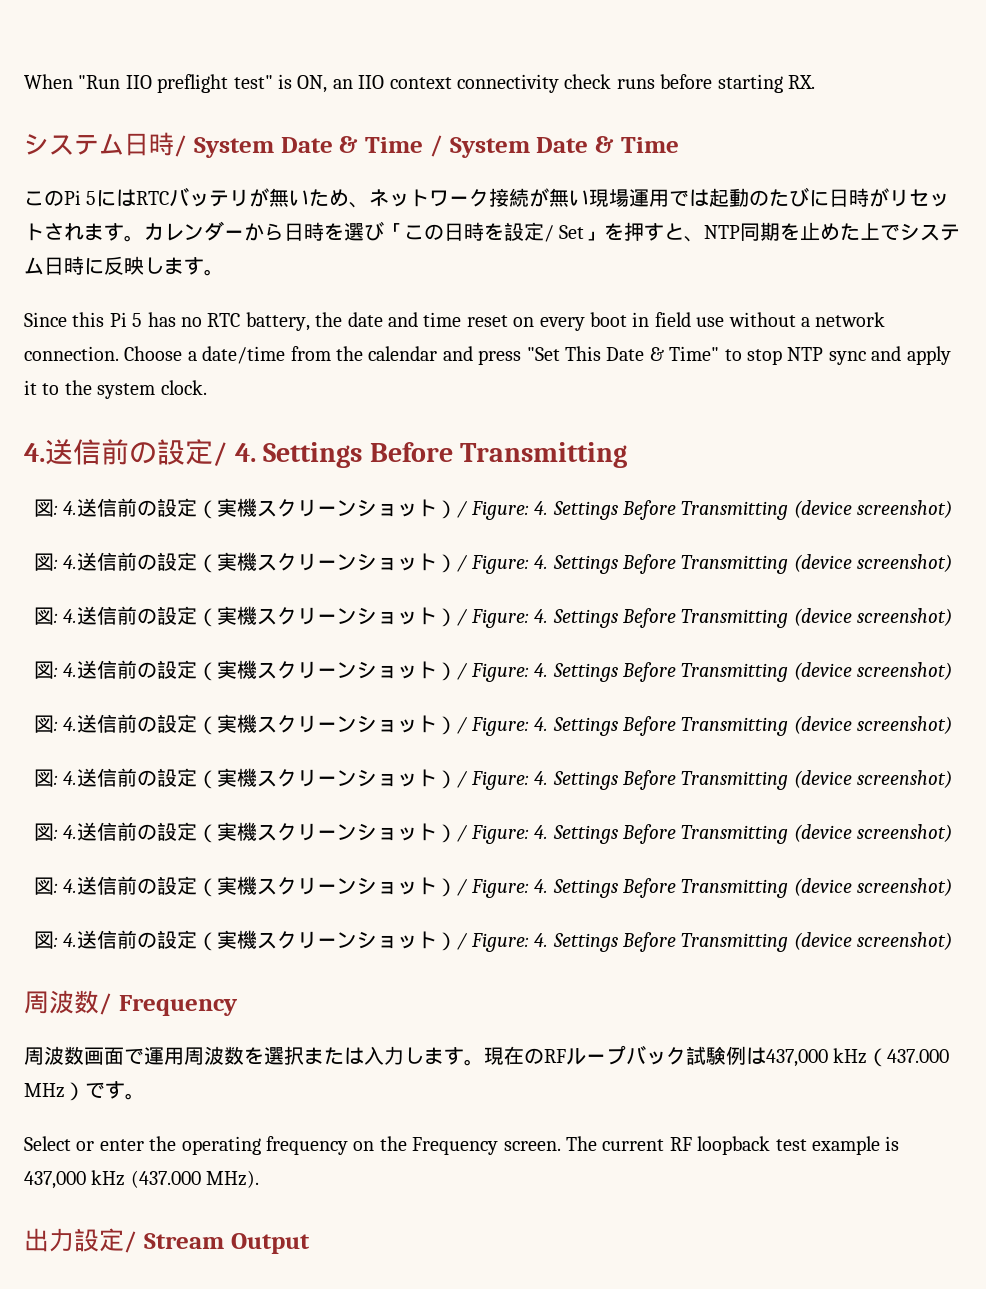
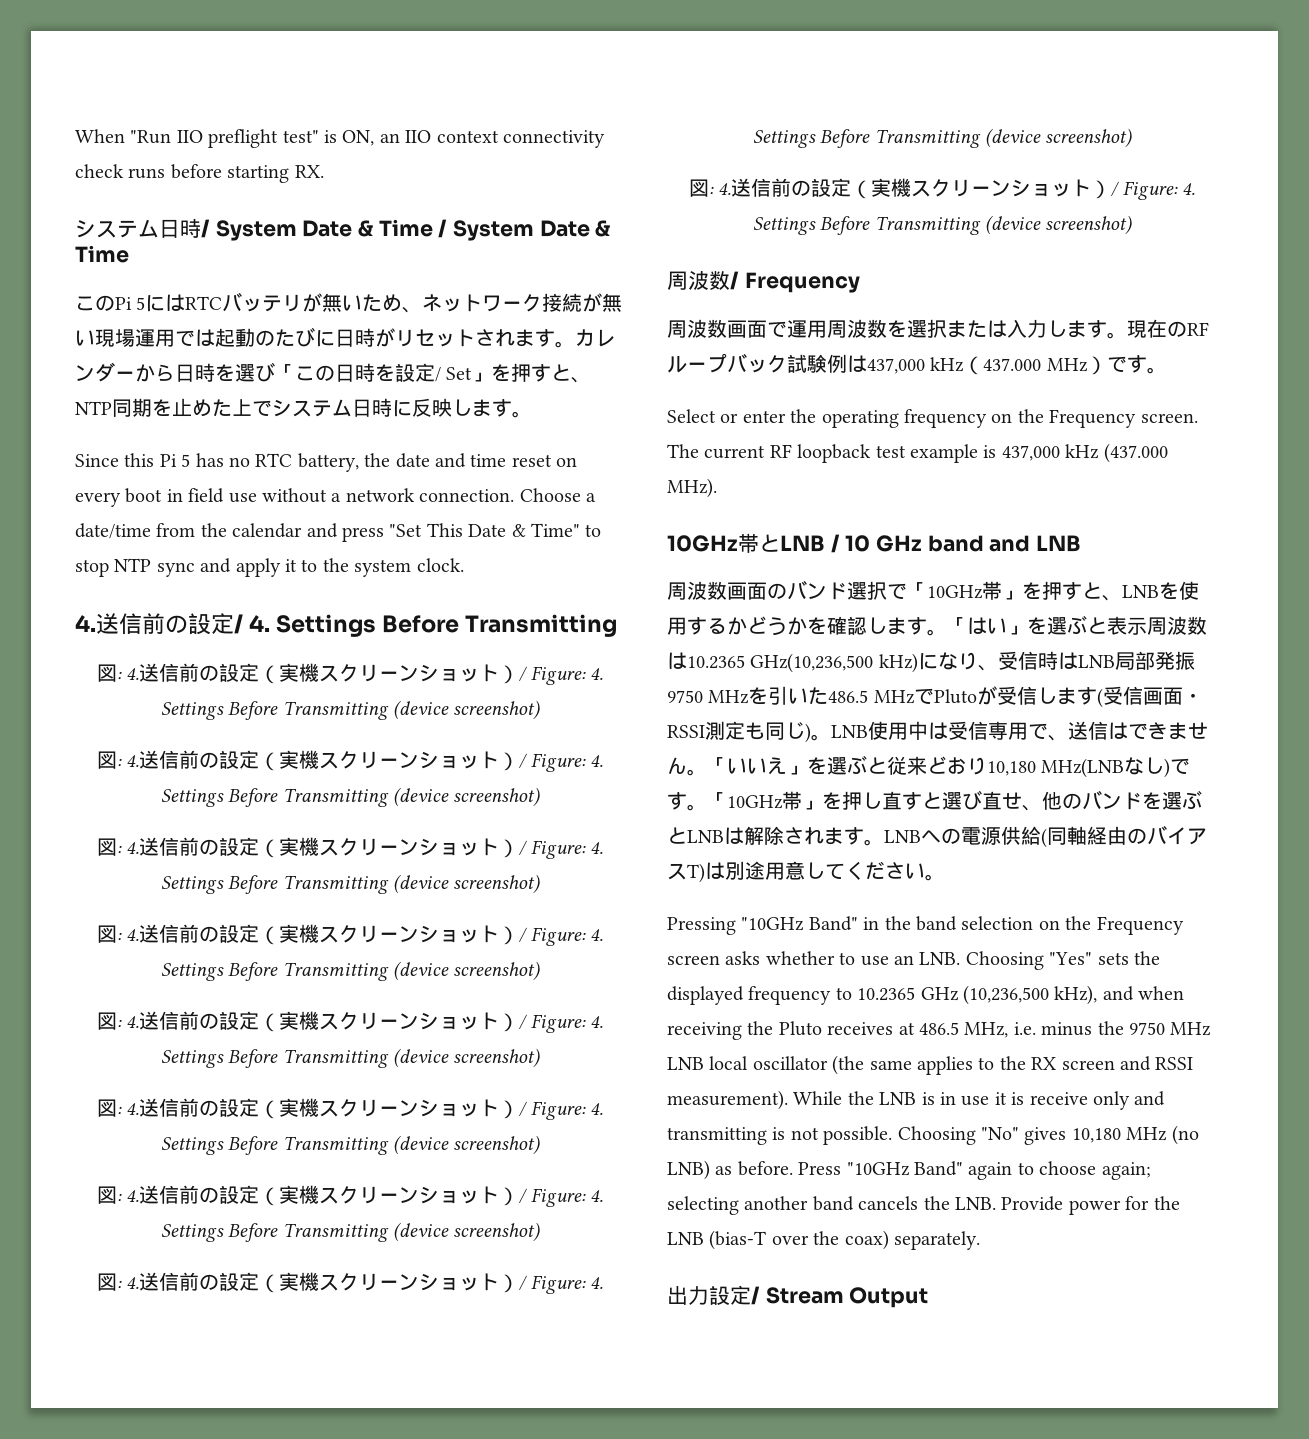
(260, 1179) none -> [667,533,1082,553] [667,580,1199,601] [667,615,1207,636] [667,651,1195,673] [667,686,1203,708] [667,721,1208,743] [667,755,1191,778] [667,790,1202,811] [667,825,1207,848] [667,861,945,883] [667,916,1184,935] [667,951,1160,970] [667,985,1185,1005] [667,1021,1212,1040] [667,1055,1194,1075] [667,1090,1166,1110] [667,1125,1199,1145] [667,1160,1151,1180] [667,1196,1180,1215] [667,1230,980,1250] // 10GHz帯とLNB / 10 GHz band and LNB // 周波数画面のバンド選択で「10GHz帯」を押すと、LNBを使用するかどうかを確認します。「はい」を選ぶと表示周波数は10.2365 GHz(10,236,500 kHz)になり、受信時はLNB局部発振9750 MHzを引いた486.5 MHzでPlutoが受信します(受信画面・RSSI測定も同じ)。LNB使用中は受信専用で、送信はできません。「いいえ」を選ぶと従来どおり10,180 MHz(LNBなし)です。「10GHz帯」を押し直すと選び直せ、他のバンドを選ぶとLNBは解除されます。LNBへの電源供給(同軸経由のバイアスT)は別途用意してください。 // Pressing "10GHz Band" in the band selection on the Frequency screen asks whether to use an LNB. Choosing "Yes" sets the displayed frequency to 10.2365 GHz (10,236,500 kHz), and when receiving the Pluto receives at 486.5 MHz, i.e. minus the 9750 MHz LNB local oscillator (the same applies to the RX screen and RSSI measurement). While the LNB is in use it is receive only and transmitting is not possible. Choosing "No" gives 10,180 MHz (no LNB) as before. Press "10GHz Band" again to choose again; selecting another band cancels the LNB. Provide power for the LNB (bias-T over the coax) separately.

